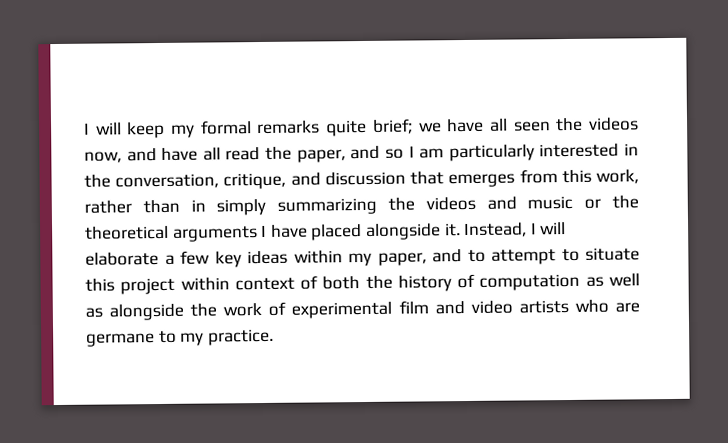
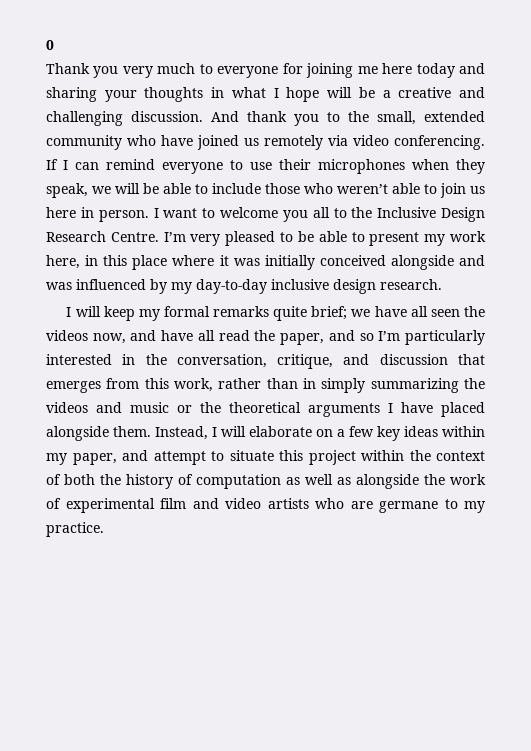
(84, 128) none -> [46,40,54,50] [46,63,485,78] [46,87,486,102] [46,111,485,126] [46,135,485,150] [46,159,485,174] [46,183,485,198] [46,207,485,222] [46,231,486,246] [46,255,485,270] [46,279,442,294] 0 // Thank you very much to everyone for joining me here today and sharing your thoughts in what I hope will be a creative and challenging discussion. And thank you to the small, extended community who have joined us remotely via video conferencing. If I can remind everyone to use their microphones when they speak, we will be able to include those who weren’t able to join us here in person. I want to welcome you all to the Inclusive Design Research Centre. I’m very pleased to be able to present my work here, in this place where it was initially conceived alongside and was influenced by my day-to-day inclusive design research. //
[408,145,445,159] I am -> [378,331,401,341] I’m
[444,223,461,237] it. -> [113,426,151,437] them.
(159, 259) none -> [316,429,333,437] on
[467,249,486,262] to -> (148, 455) none
(230, 284) none -> [409,450,431,461] the

